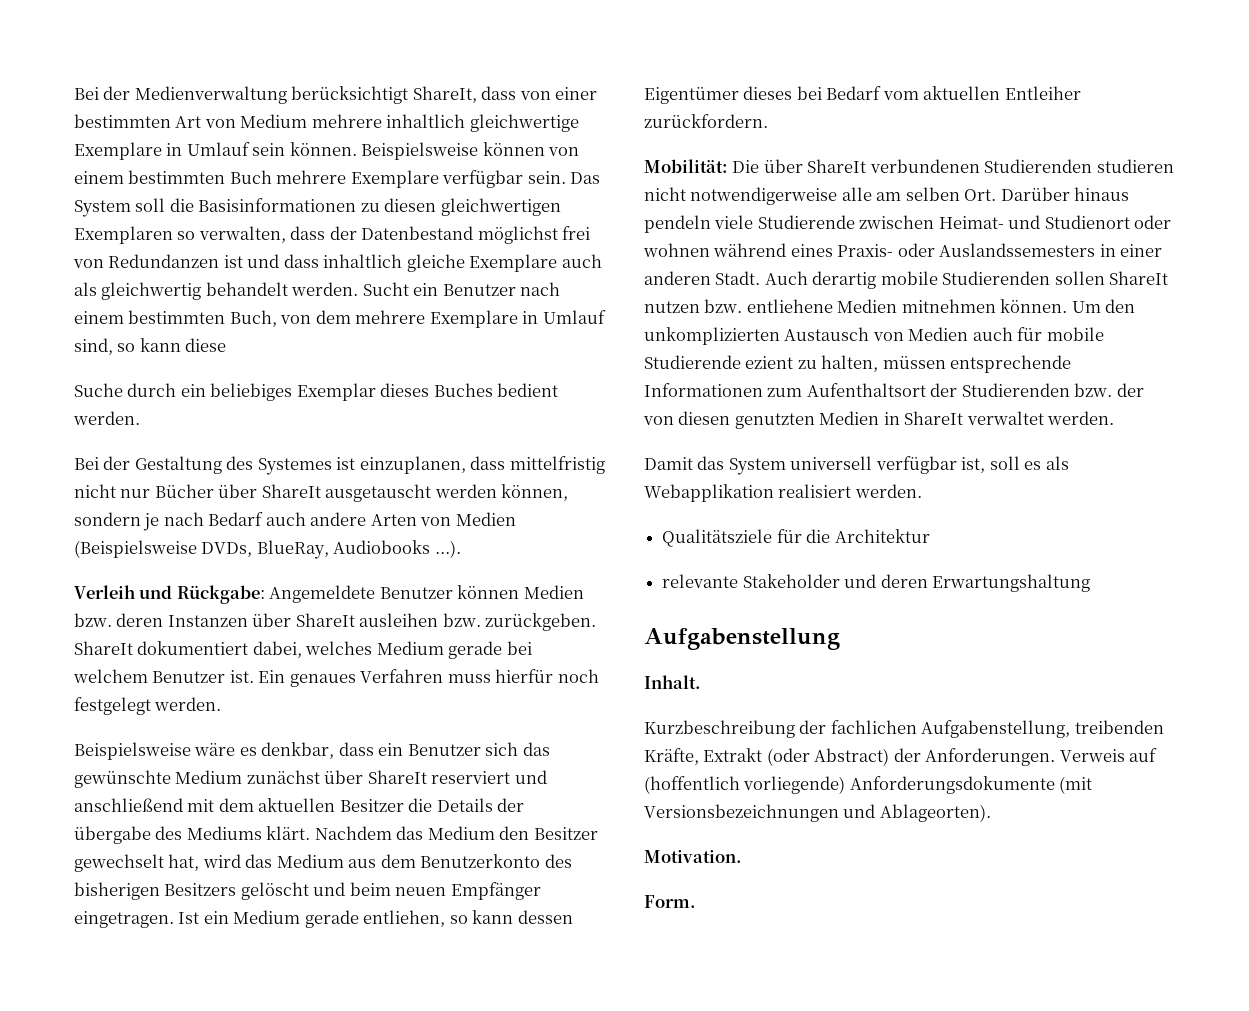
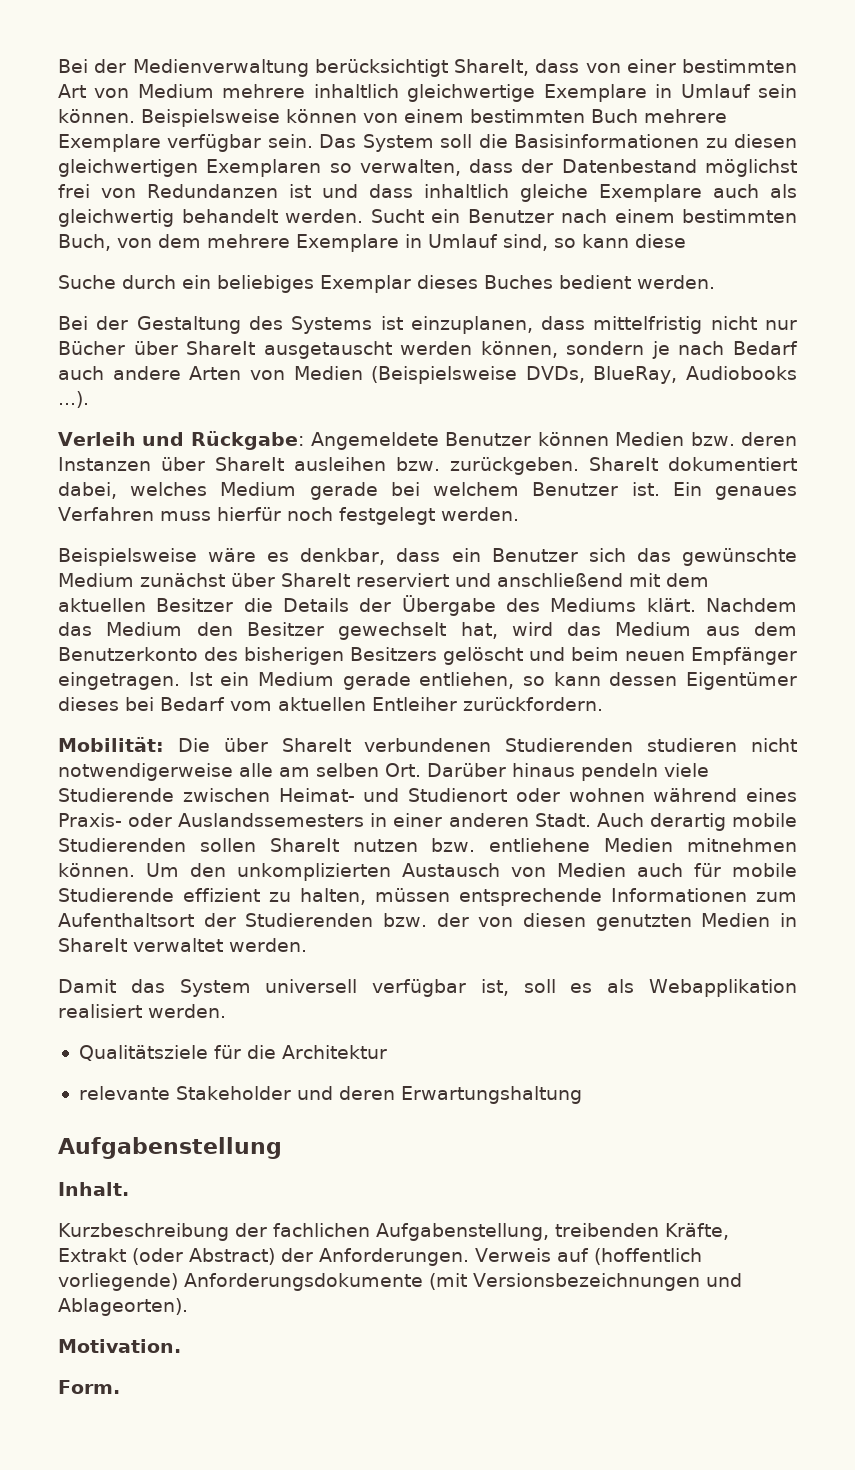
[257,458,332,475] Systemes -> [291,316,373,334] Systems
[74,826,151,844] übergabe -> [401,595,496,616] Übergabe
[745,356,794,369] ezient -> [183,888,260,902] effizient

